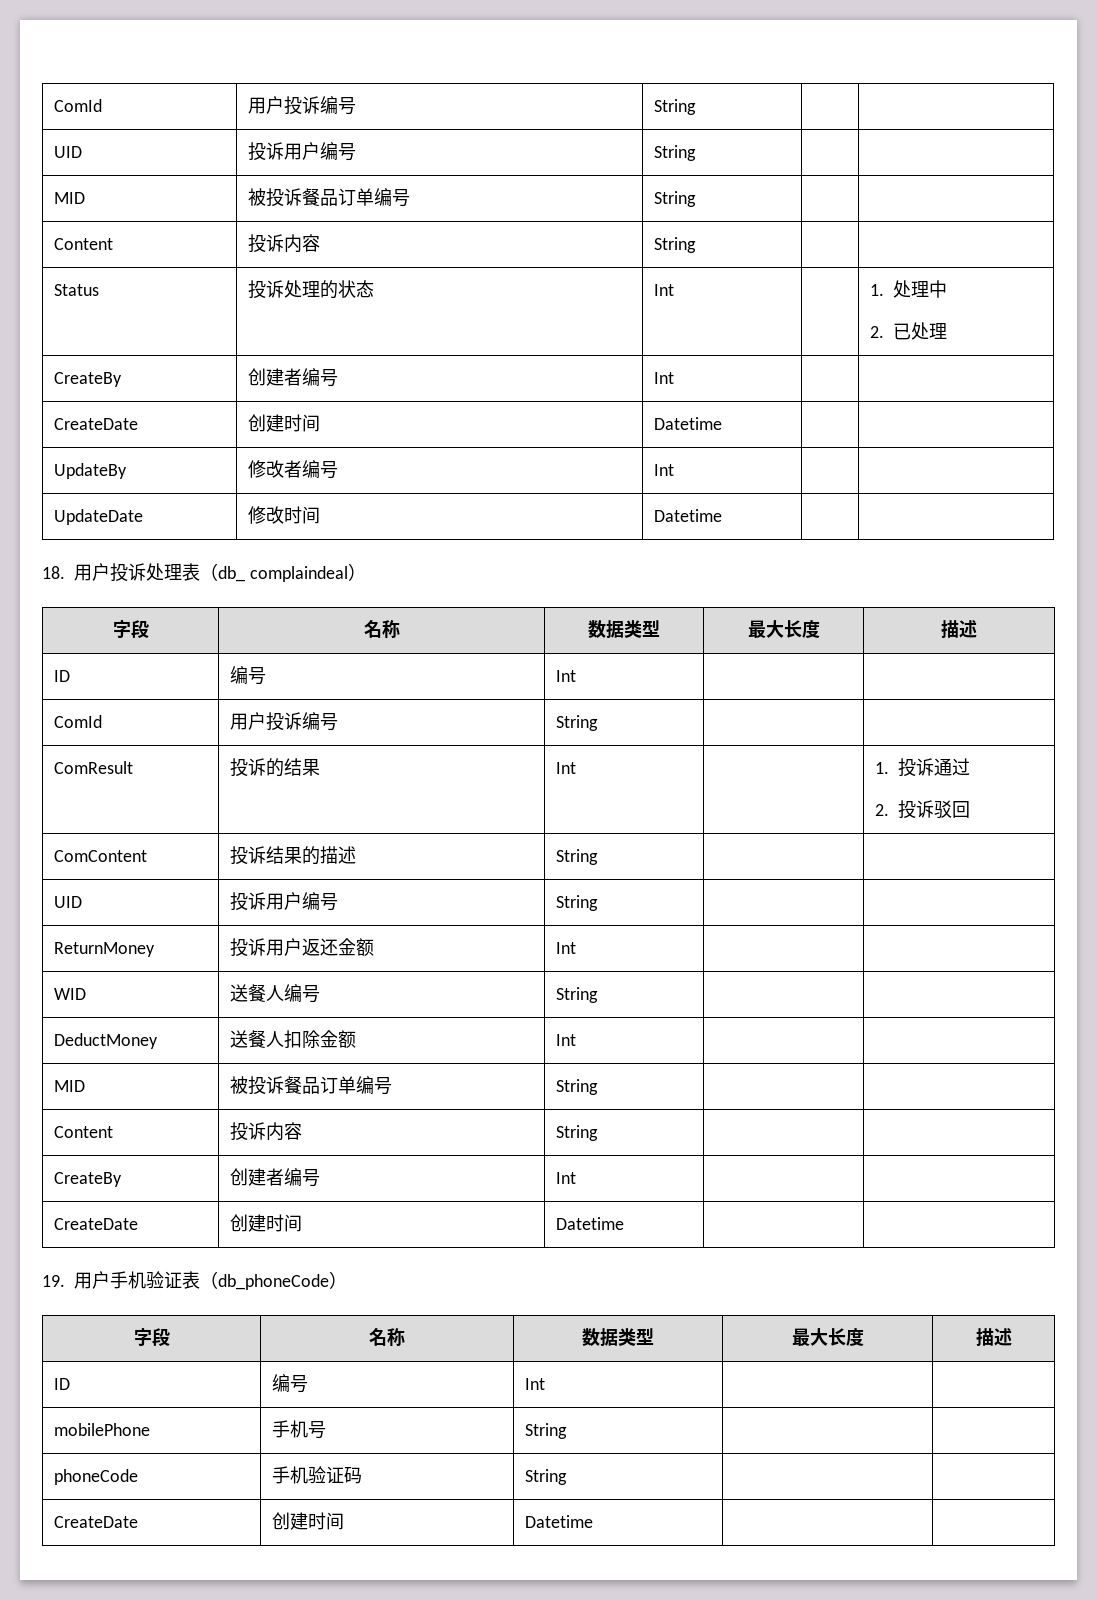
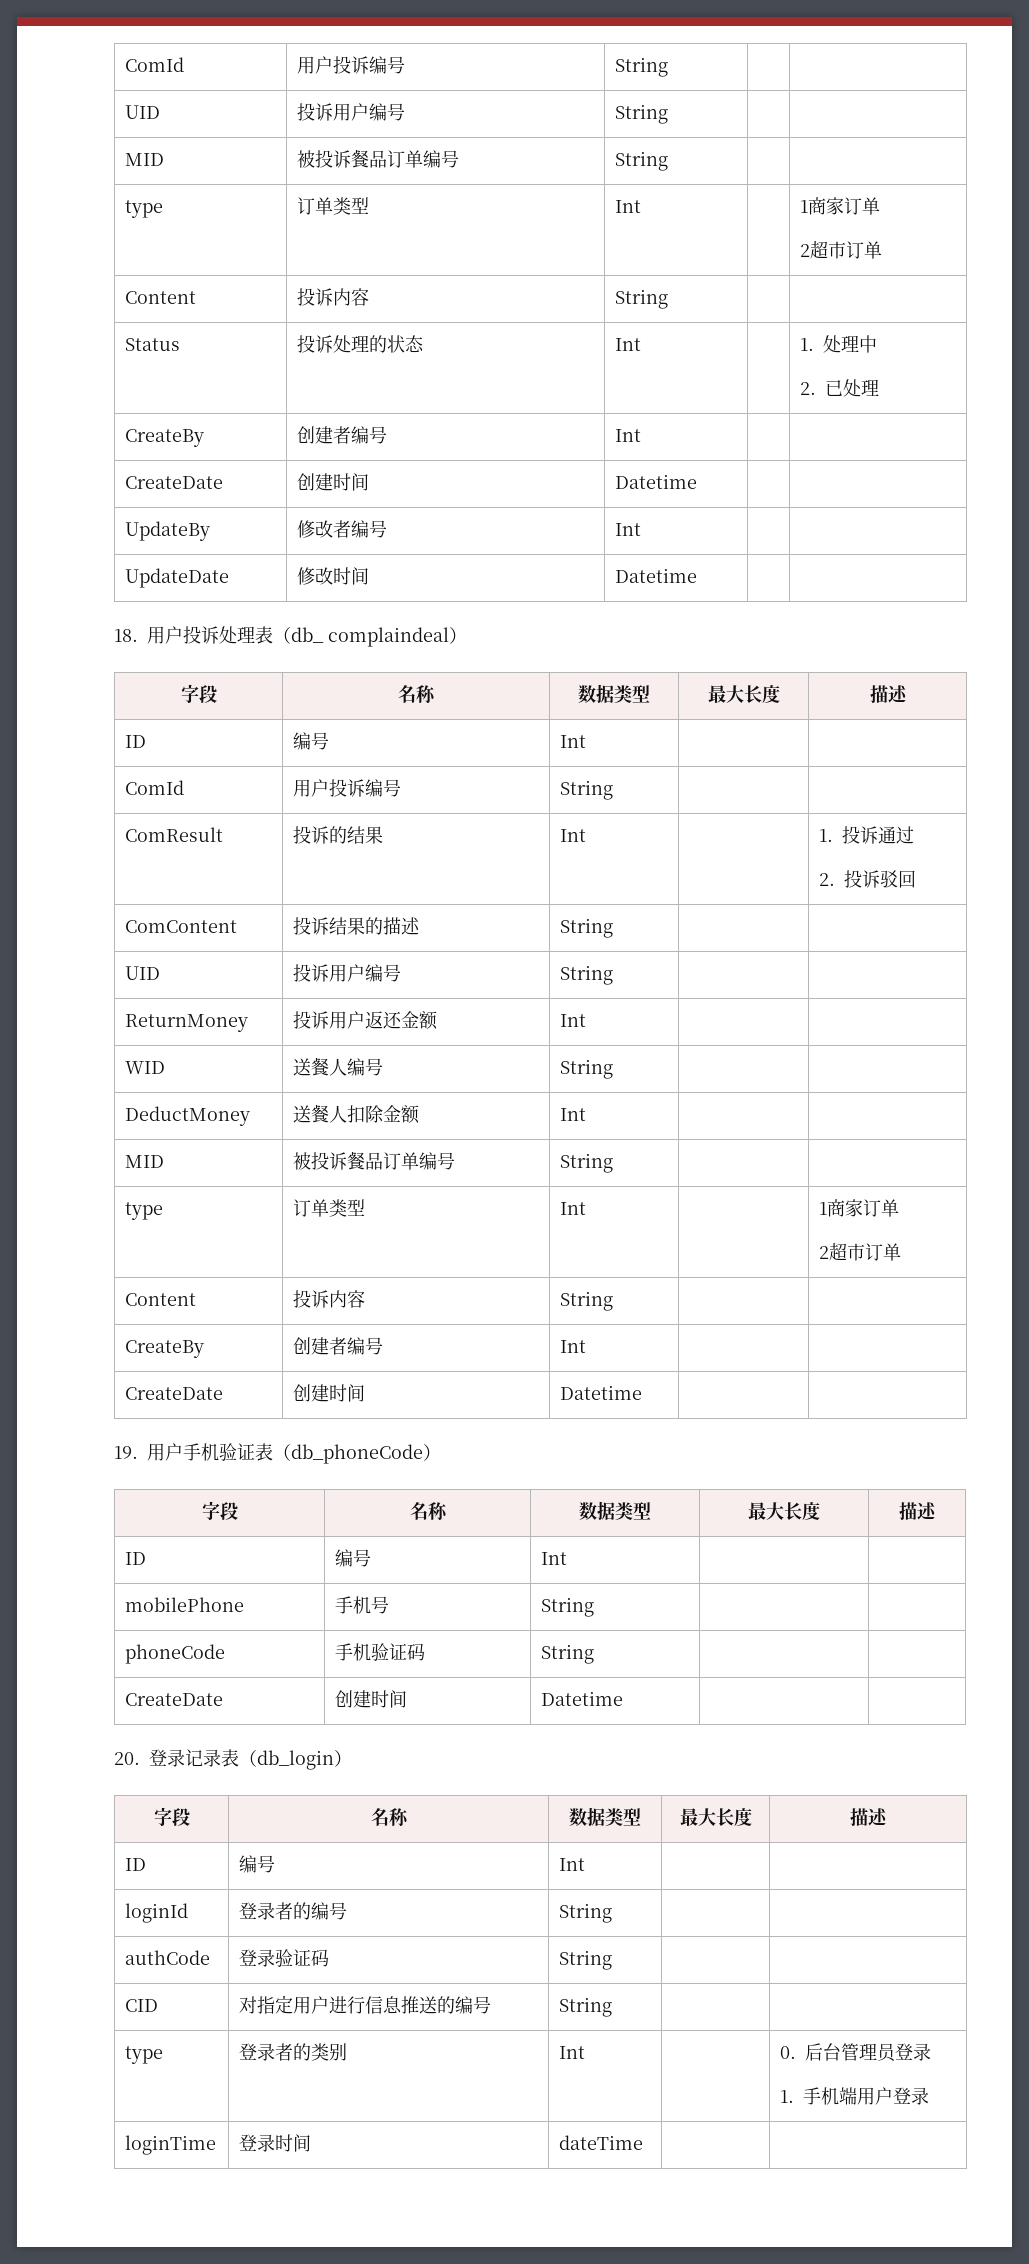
(697, 199) none -> [125,200,164,218] [297,197,370,215] [615,200,642,213] [800,197,881,215] [800,240,883,259] // type | 订单类型 | Int | | 1商家订单 // 2超市订单
(599, 1087) none -> [125,1202,164,1220] [293,1199,366,1217] [560,1202,587,1215] [819,1199,900,1217] [819,1242,902,1261] // type | 订单类型 | Int | | 1商家订单 // 2超市订单
(594, 1521) none -> [114,1749,352,1770] [153,1807,190,1826] [370,1808,409,1826] [569,1807,641,1826] [679,1808,752,1827] [850,1808,888,1826] [125,1858,147,1871] [239,1855,276,1873] [559,1858,586,1871] [125,1903,189,1923] [239,1902,348,1920] [559,1903,613,1923] [125,1950,211,1965] [239,1949,330,1967] [559,1950,613,1970] [125,1999,159,2012] [239,1995,492,2014] [559,1997,613,2017] [125,2046,164,2064] [239,2043,348,2061] [559,2046,586,2059] [780,2043,932,2062] [780,2087,930,2105] [125,2135,217,2155] [239,2134,312,2152] [559,2135,644,2150] // 20.登录记录表（db_login） // 字段 | 名称 | 数据类型 | 最大长度 | 描述 // ID | 编号 | Int | | // loginId | 登录者的编号 | String | | // authCode | 登录验证码 | String | | // CID | 对指定用户进行信息推送的编号 | String | | // type | 登录者的类别 | Int | | 0.后台管理员登录 // 1.手机端用户登录 // loginTime | 登录时间 | dateTime | |

